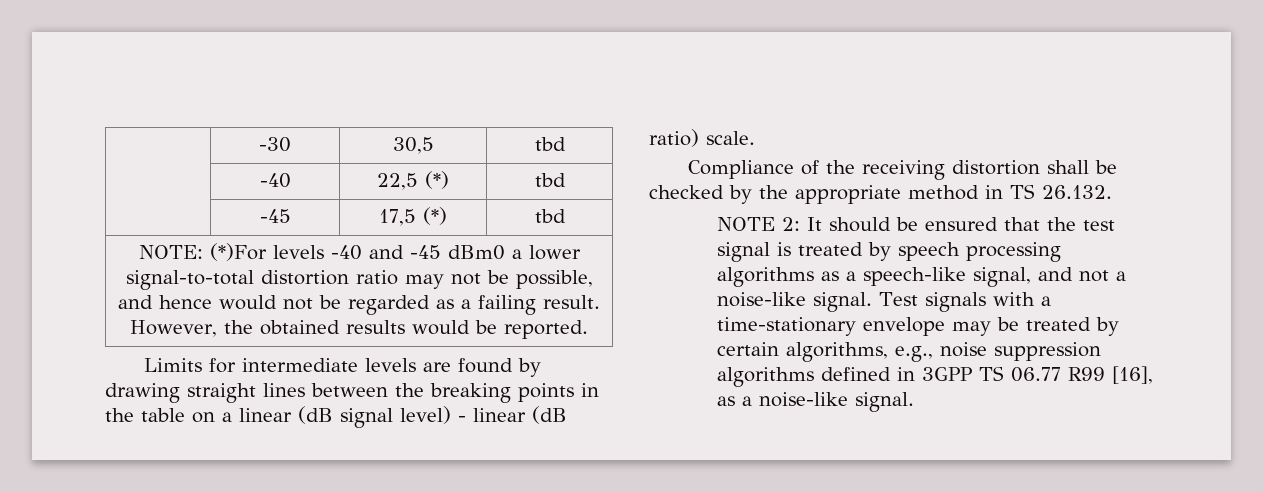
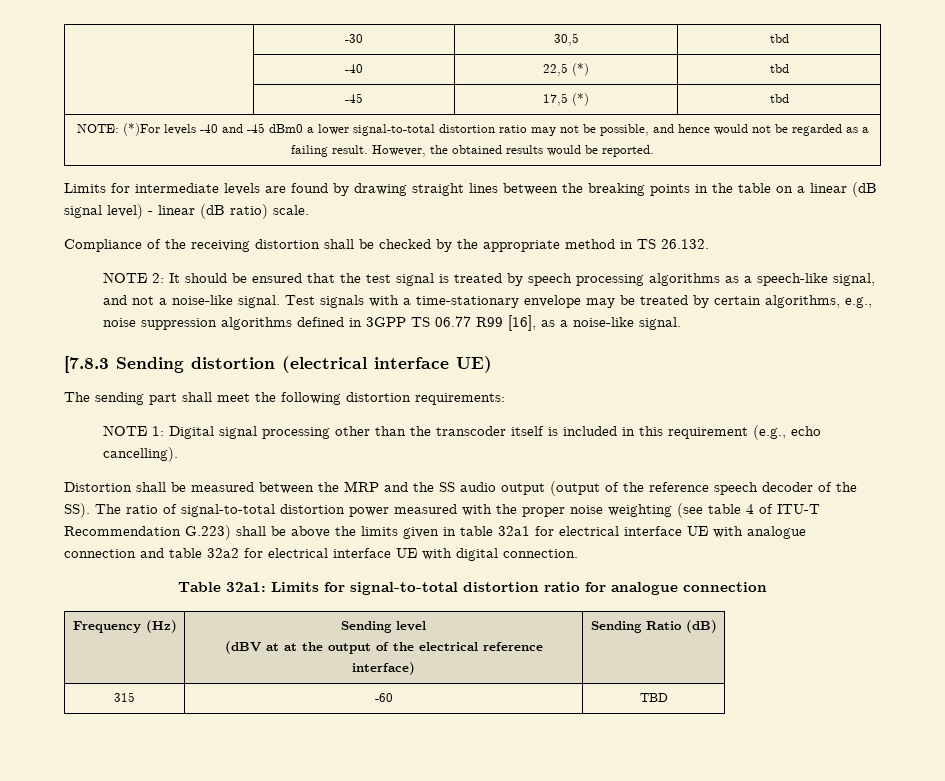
(915, 402) none -> [64,356,492,373] [64,392,505,405] [102,425,821,440] [102,447,178,462] [64,481,857,496] [64,503,820,518] [64,525,806,540] [64,548,578,561] [178,582,767,595] [72,620,177,633] [341,621,426,633] [224,641,543,654] [352,662,415,675] [590,620,717,633] [114,692,135,702] [374,693,393,702] [639,693,668,702] // [7.8.3 Sending distortion (electrical interface UE) // The sending part shall meet the following distortion requirements: // NOTE 1: Digital signal processing other than the transcoder itself is included in this requirement (e.g., echo cancelling). // Distortion shall be measured between the MRP and the SS audio output (output of the reference speech decoder of the SS). The ratio of signal-to-total distortion power measured with the proper noise weighting (see table 4 of ITU-T Recommendation G.223) shall be above the limits given in table 32a1 for electrical interface UE with analogue connection and table 32a2 for electrical interface UE with digital connection. // Table 32a1: Limits for signal-to-total distortion ratio for analogue connection // Frequency (Hz) | Sending level // (dBV at at the output of the electrical reference interface) | Sending Ratio (dB) // 315 | -60 | TBD

